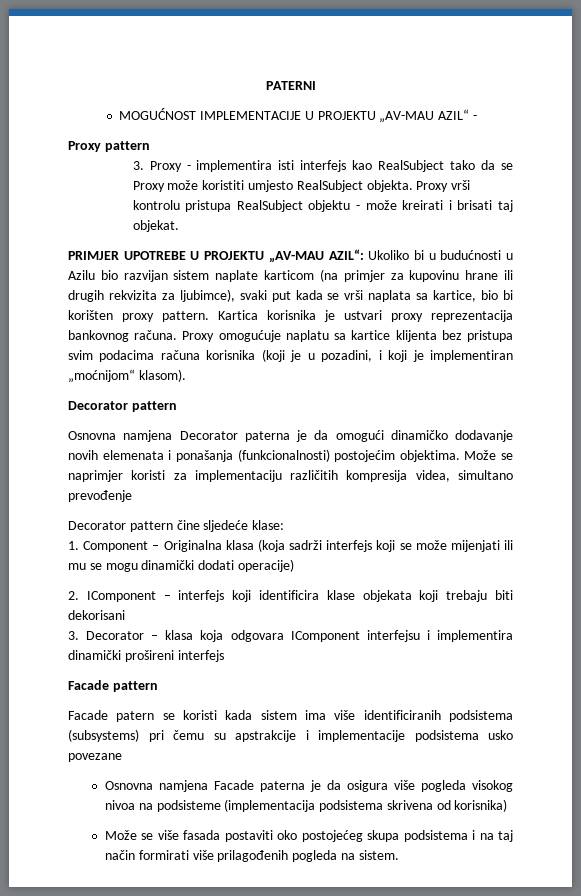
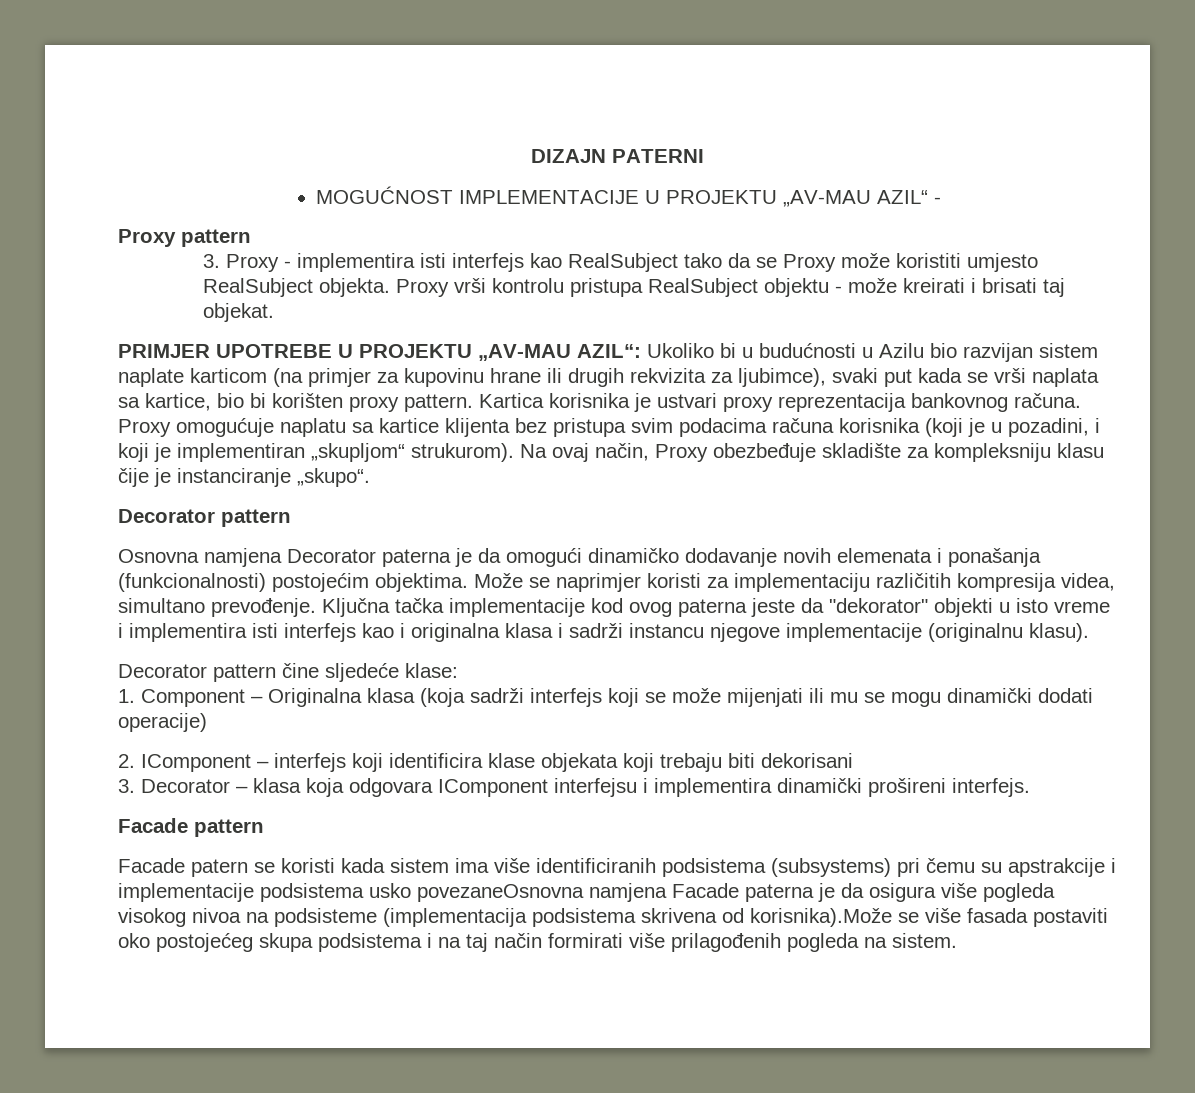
(265, 85) none -> [531,149,606,163] DIZAJN
[68,369,186,383] „moćnijom“ klasom). -> [311,443,1104,462] [118,468,370,487] „skupljom“ strukurom). Na ovaj način, Proxy obezbeđuje skladište za kompleksniju klasu čije je instanciranje „skupo“.
[68,490,132,502] prevođenje -> [211,598,1110,617] [118,623,1089,642] prevođenje. Ključna tačka implementacije kod ovog paterna jeste da "dekorator" objekti u isto vreme i implementira isti interfejs kao i originalna klasa i sadrži instancu njegove implementacije (originalnu klasu).
[177,650,224,662] interfejs -> [952,778,1030,797] interfejs.
[68,753,122,762] [104,781,153,790] povezane // Osnovna -> [417,884,584,902] povezaneOsnovna
[454,799,508,812] [104,830,137,840] korisnika) // Može -> [750,908,892,927] korisnika).Može

